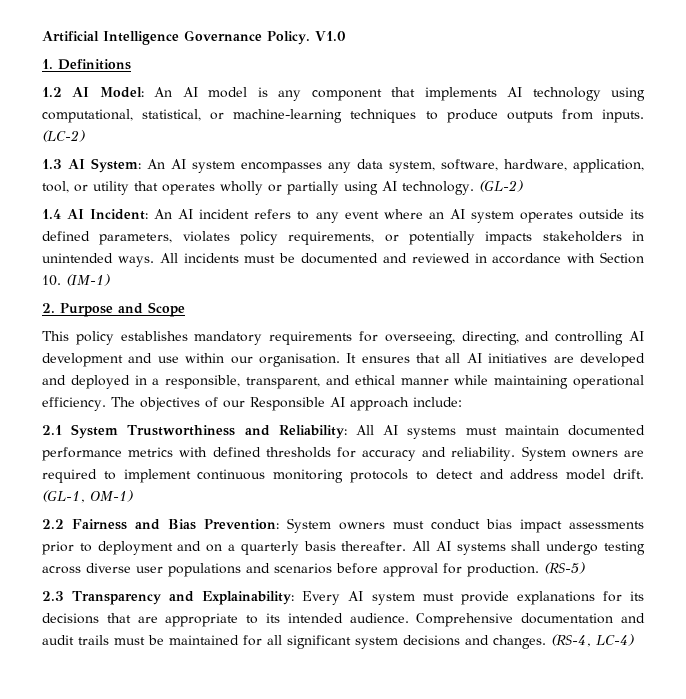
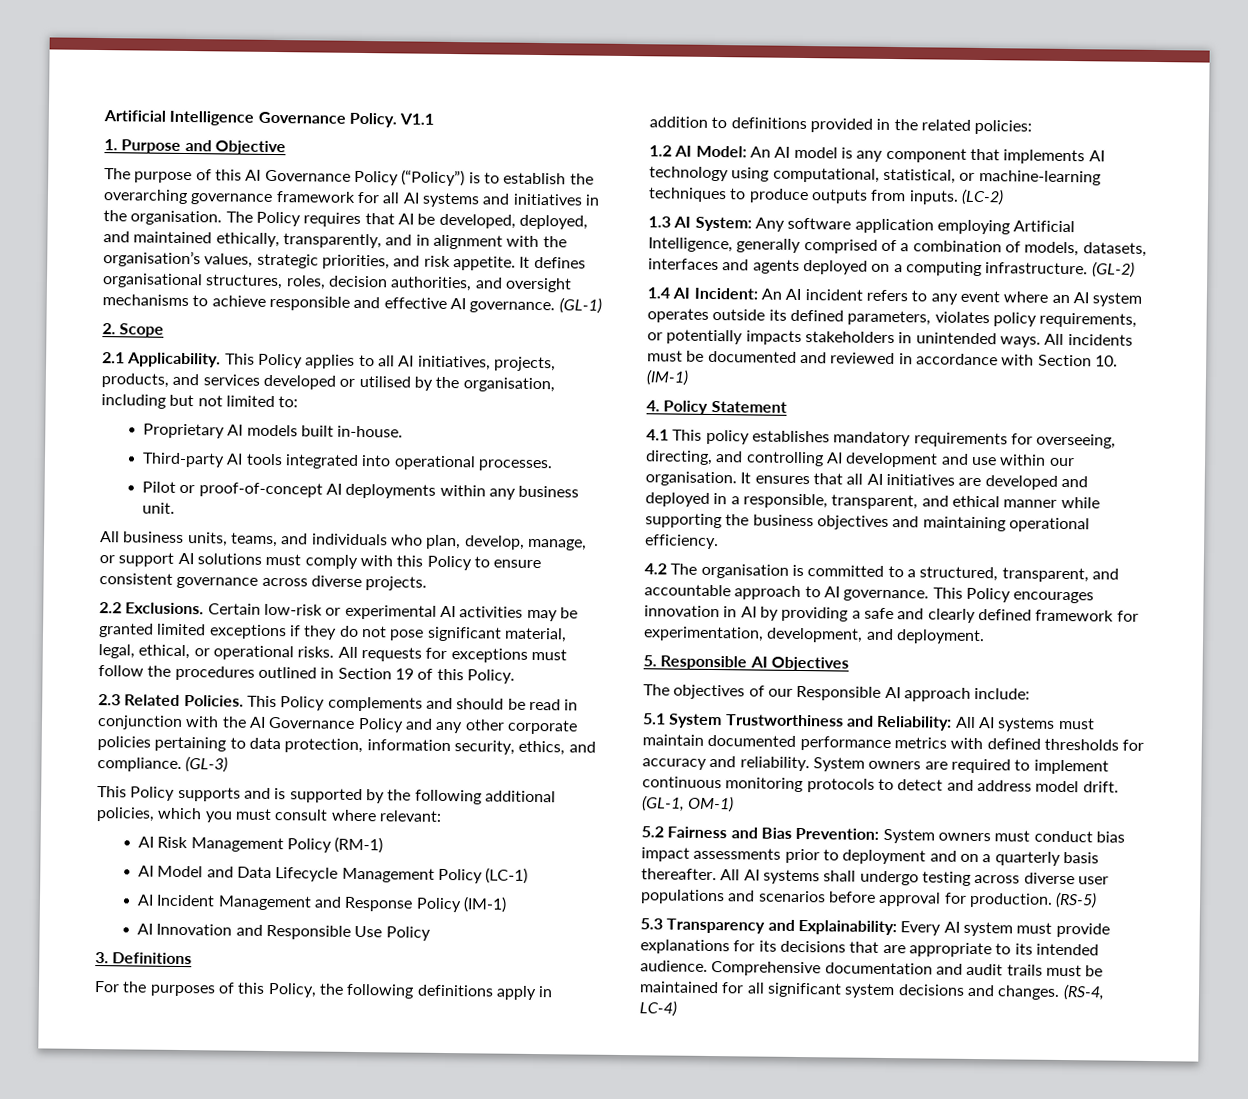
[314,31,346,41] V1.0 -> [399,113,435,125] V1.1
[58,59,131,70] Definitions -> [121,139,286,156] [104,168,594,187] [103,189,600,208] [103,210,588,230] [103,231,567,250] [103,250,586,271] [102,273,572,293] [102,294,602,314] [102,323,165,338] [102,352,556,372] [101,373,555,393] [101,394,299,409] [142,423,404,439] [141,452,553,472] [141,481,580,500] [141,502,175,514] [100,531,587,551] [99,552,542,571] [99,573,428,591] [99,602,578,622] [98,623,567,643] [98,644,567,663] [98,665,515,684] [98,694,579,712] [97,715,578,735] [97,736,596,756] [97,756,229,773] [97,786,556,805] [96,807,442,823] [137,836,384,854] [137,865,529,884] [136,894,507,913] [136,923,431,941] [95,952,193,965] [94,981,554,1001] [649,116,1033,135] Purpose and Objective // The purpose of this AI Governance Policy (“Policy”) is to establish the overarching governance framework for all AI systems and initiatives in the organisation. The Policy requires that AI be developed, deployed, and maintained ethically, transparently, and in alignment with the organisation’s values, strategic priorities, and risk appetite. It defines organisational structures, roles, decision authorities, and oversight mechanisms to achieve responsible and effective AI governance. (GL-1) // 2. Scope // 2.1 Applicability. This Policy applies to all AI initiatives, projects, products, and services developed or utilised by the organisation, including but not limited to: // Proprietary AI models built in-house. // Third-party AI tools integrated into operational processes. // Pilot or proof-of-concept AI deployments within any business unit. // All business units, teams, and individuals who plan, develop, manage, or support AI solutions must comply with this Policy to ensure consistent governance across diverse projects. // 2.2 Exclusions. Certain low-risk or experimental AI activities may be granted limited exceptions if they do not pose significant material, legal, ethical, or operational risks. All requests for exceptions must follow the procedures outlined in Section 19 of this Policy. // 2.3 Related Policies. This Policy complements and should be read in conjunction with the AI Governance Policy and any other corporate policies pertaining to data protection, information security, ethics, and compliance. (GL-3) // This Policy supports and is supported by the following additional policies, which you must consult where relevant: // AI Risk Management Policy (RM-1) // AI Model and Data Lifecycle Management Policy (LC-1) // AI Incident Management and Response Policy (IM-1) // AI Innovation and Responsible Use Policy // 3. Definitions // For the purposes of this Policy, the following definitions apply in addition to definitions provided in the related policies:
[147,159,644,173] [42,181,474,195] An AI system encompasses any data system, software, hardware, application, tool, or utility that operates wholly or partially using AI technology. -> [754,217,1076,235] [648,237,1147,257] [648,258,1089,277] Any software application employing Artificial Intelligence, generally comprised of a combination of models, datasets, interfaces and agents deployed on a computing infrastructure.
[42,302,185,317] 2. Purpose and Scope // -> [646,400,787,415] [646,429,669,441] 4. Policy Statement // 4.1
[494,375,644,389] [42,397,106,411] maintaining operational efficiency. -> [645,513,1090,533] [645,534,719,550] [644,563,1119,583] [644,584,1095,604] [644,605,1139,623] [643,626,985,645] [643,655,849,672] supporting the business objectives and maintaining operational efficiency. // 4.2 The organisation is committed to a structured, transparent, and accountable approach to AI governance. This Policy encourages innovation in AI by providing a safe and clearly defined framework for experimentation, development, and deployment. // 5. Responsible AI Objectives //
[42,425,62,435] 2.1 -> [643,713,666,725] 5.1
[42,519,64,529] 2.2 -> [641,826,664,838] 5.2
[42,591,64,601] 2.3 -> [640,918,663,930] 5.3

